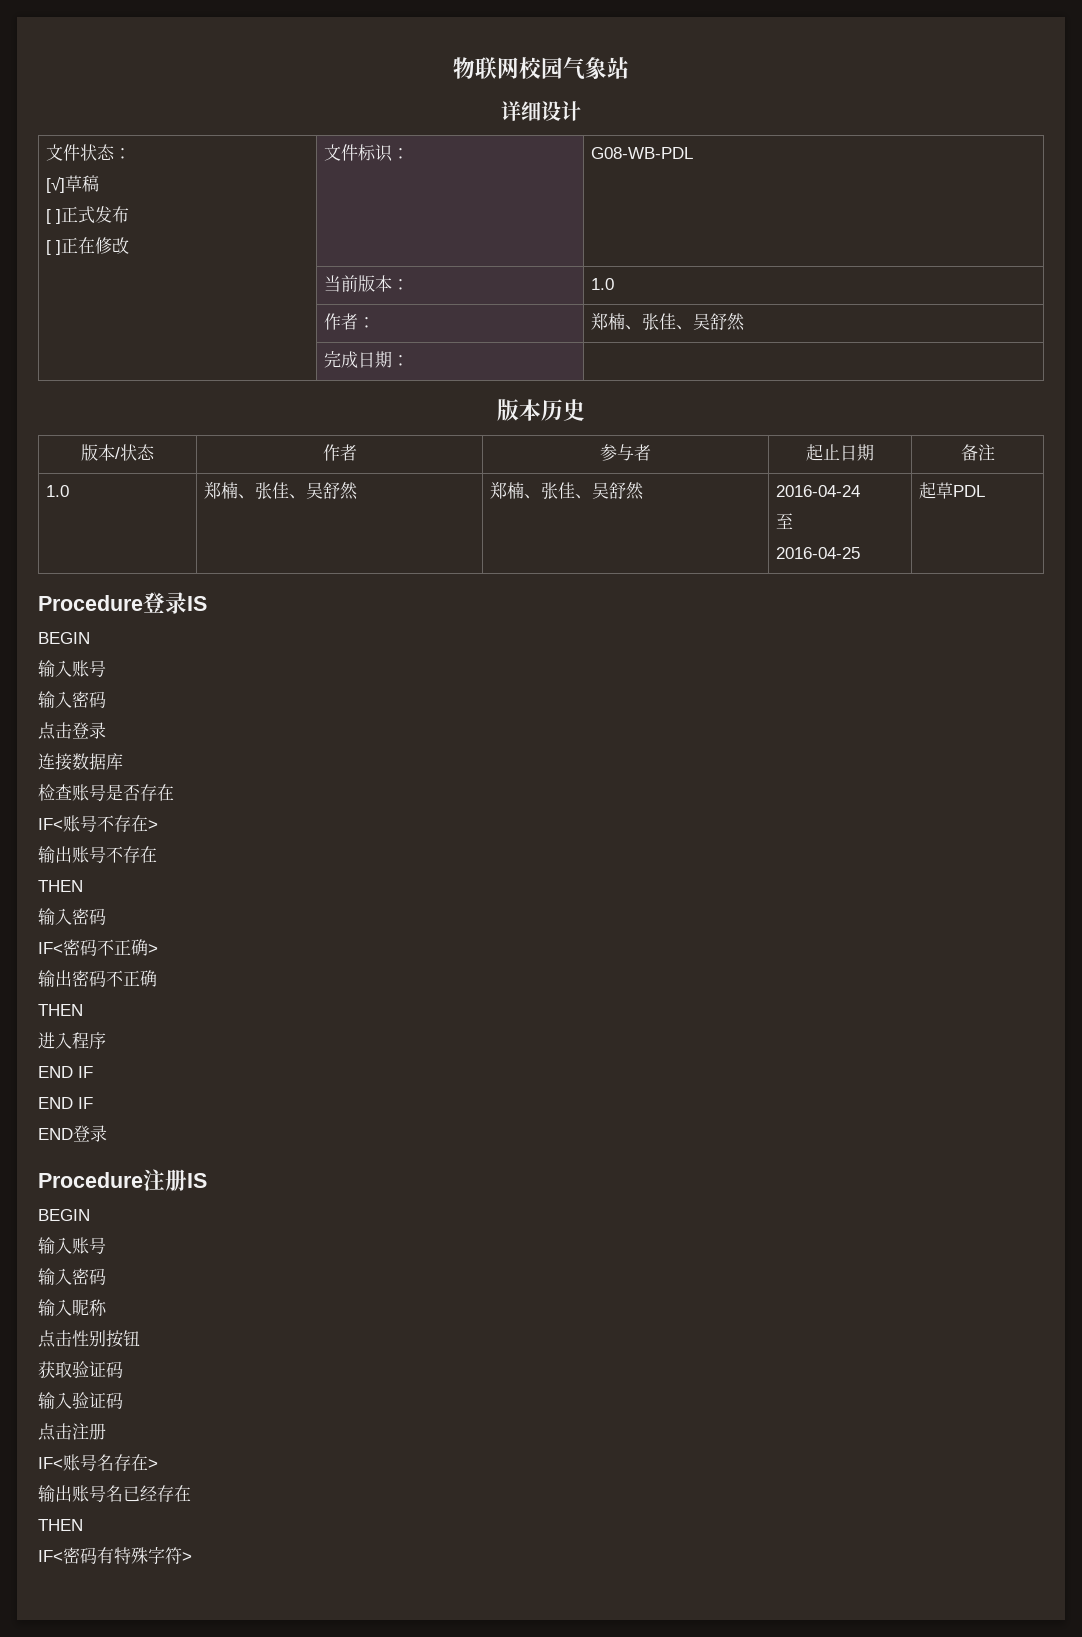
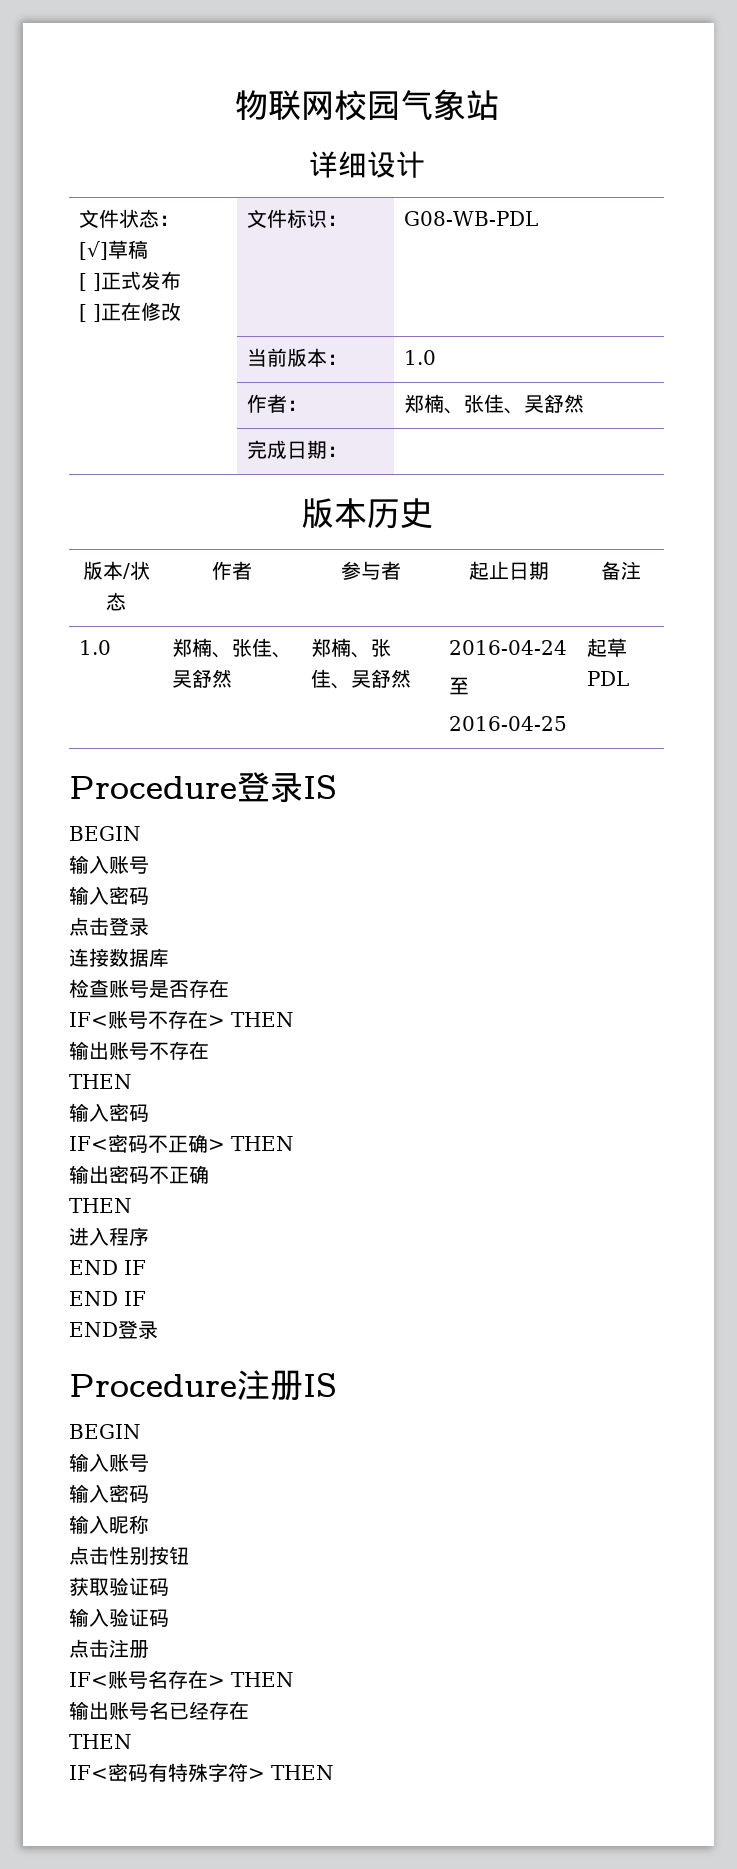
(158, 825) none -> [231,1012,294,1027] THEN
(158, 949) none -> [231,1136,294,1151] THEN
(158, 1464) none -> [231,1672,294,1687] THEN
(192, 1557) none -> [271,1765,334,1780] THEN

